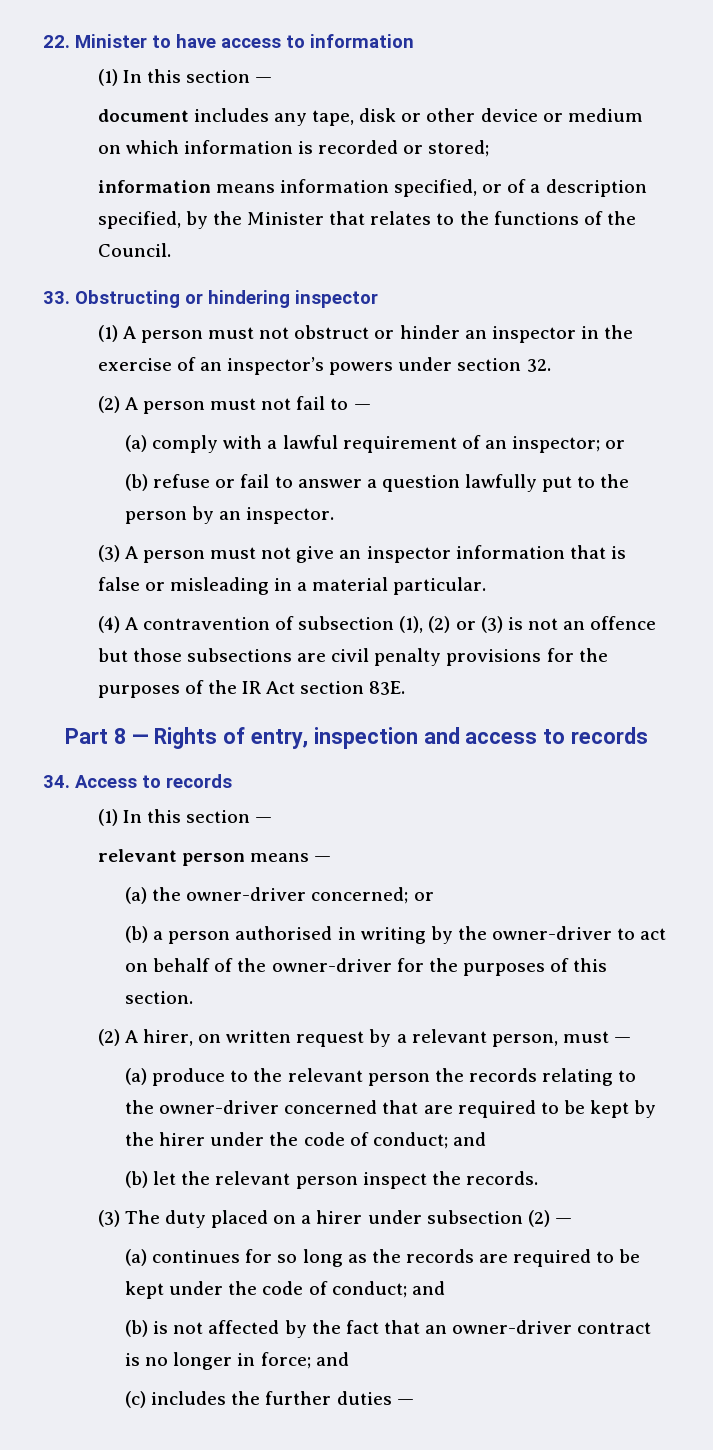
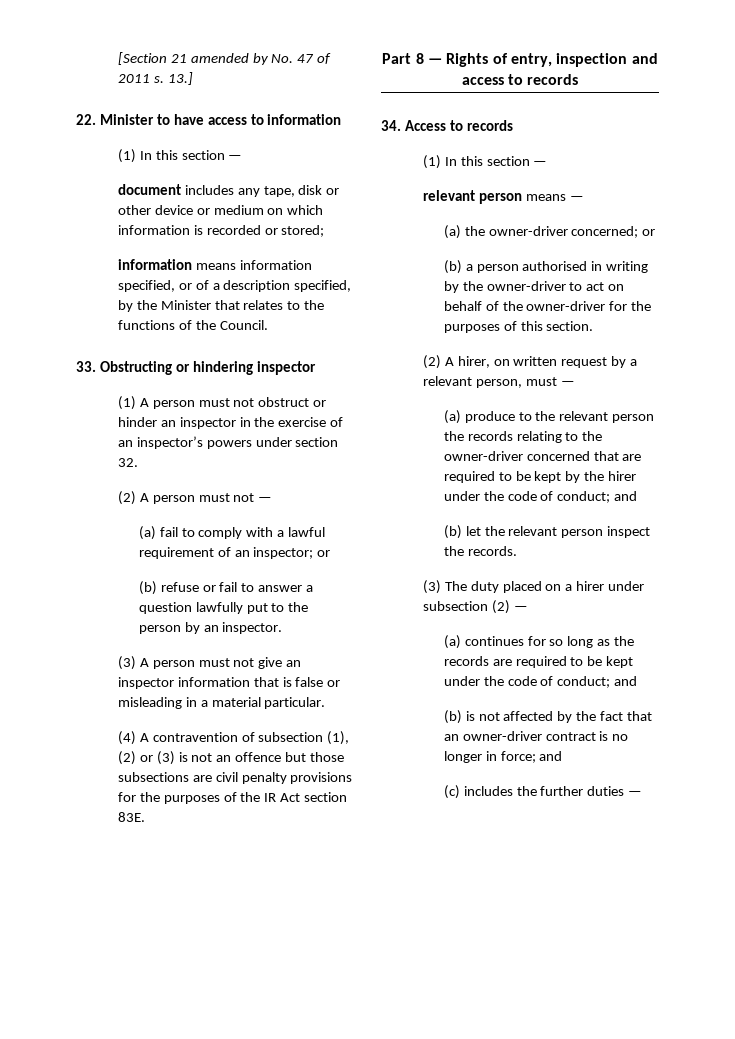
(43, 41) none -> [117,52,332,65] [117,72,193,85] [Section 21 amended by No. 47 of 2011 s. 13.] //
[296,396,371,410] [125,435,148,452] fail to — // (a) -> [258,497,273,502] [138,526,195,540] — // (a) fail to

